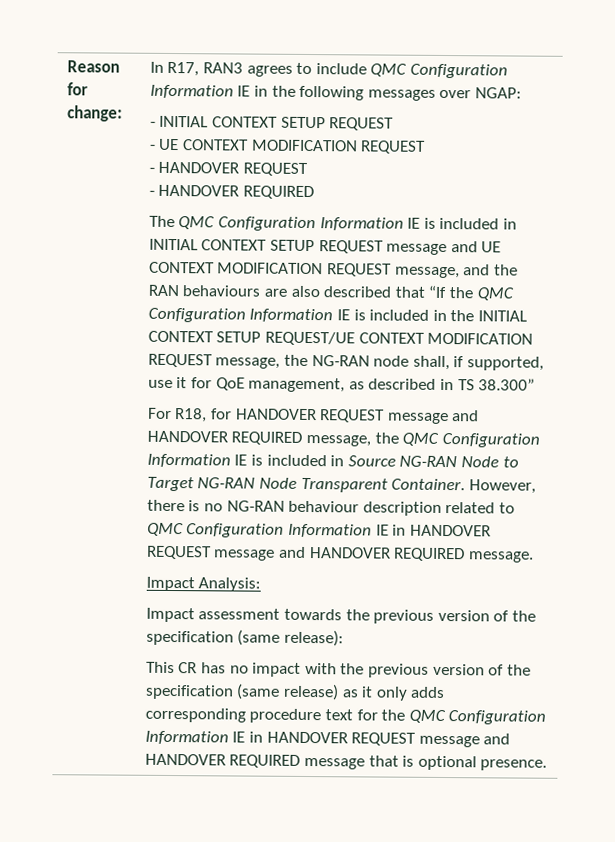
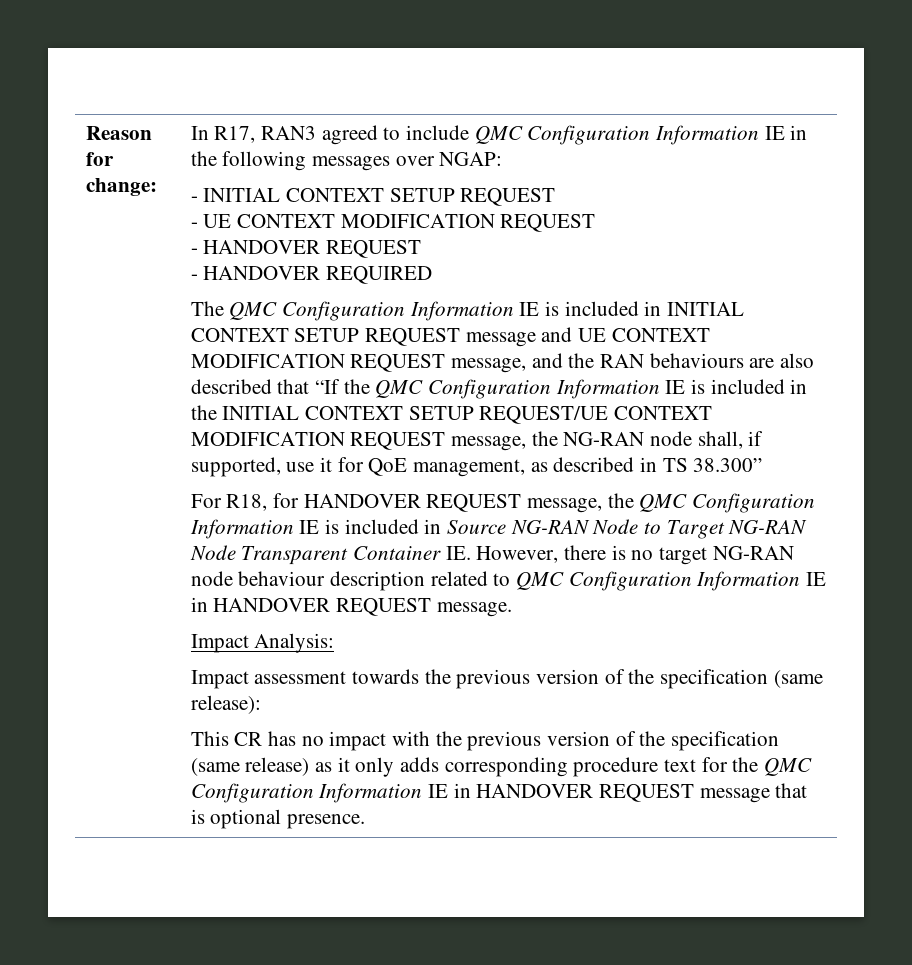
[246,65,293,77] agrees -> [321,125,378,145] agreed
[386,410,480,425] [146,430,303,445] message and HANDOVER REQUIRED -> (522, 503) none
[391,478,466,491] Container. -> [353,546,471,560] Container IE.
[226,500,285,512] NG-RAN -> [659,546,794,565] [190,571,233,586] target NG-RAN node
[213,546,466,562] message and HANDOVER REQUIRED -> (432, 607) none
[483,733,511,745] [144,753,366,770] and HANDOVER REQUIRED message -> (770, 795) none

